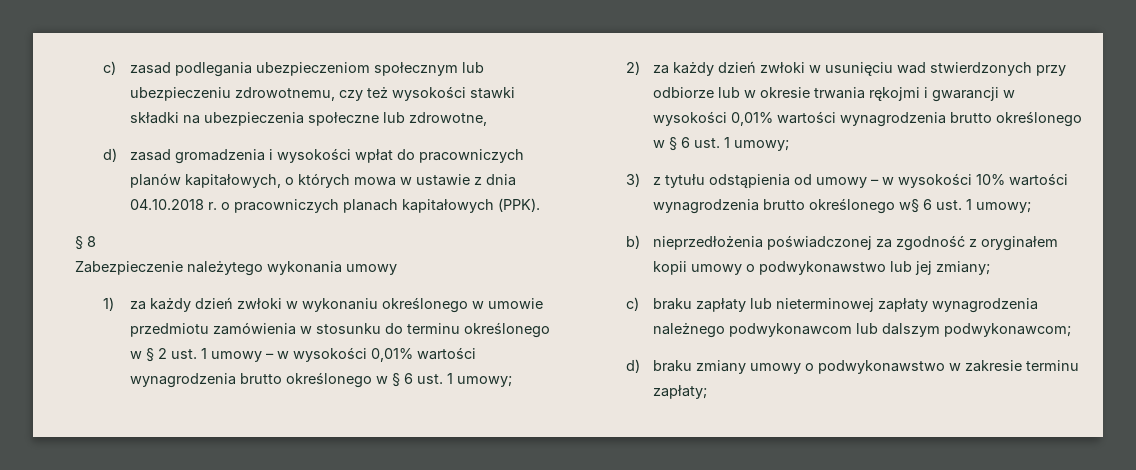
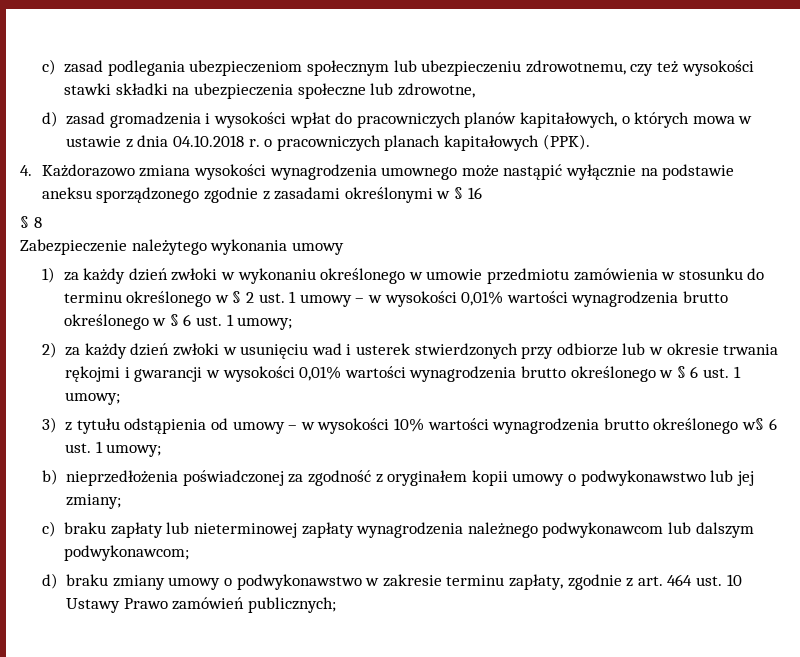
(541, 205) none -> [20,164,735,180] [41,187,482,203] // 4. Każdorazowo zmiana wysokości wynagrodzenia umownego może nastąpić wyłącznie na podstawie aneksu sporządzonego zgodnie z zasadami określonymi w § 16
(927, 68) none -> [346,343,411,355] i usterek
[653,385,708,399] zapłaty; -> [509,574,742,590] [66,597,337,613] zapłaty, zgodnie z art. 464 ust. 10 Ustawy Prawo zamówień publicznych;

